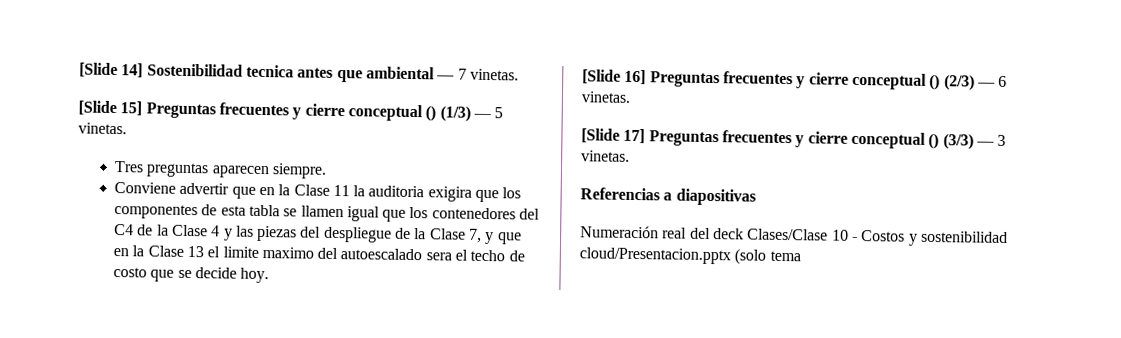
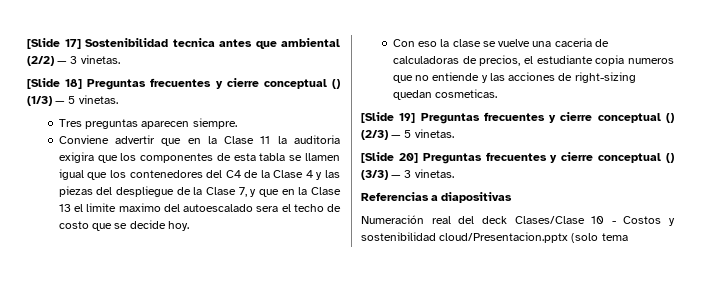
[79,62,144,78] [Slide 14] -> [27,38,81,49] [Slide 17]
[436,68,519,81] [78,100,143,116] — 7 vinetas. // [Slide 15] -> [27,55,120,66] [27,78,83,89] (2/2) — 3 vinetas. // [Slide 18]
[582,69,647,85] // [Slide 16] -> [392,38,609,47] [392,55,674,66] [392,72,636,83] [392,89,498,100] [361,112,416,123] // Con eso la clase se vuelve una caceria de calculadoras de precios, el estudiante copia numeros que no entiende y las acciones de right-sizing quedan cosmeticas. // [Slide 19]
[998,75,1008,87] [581,91,631,103] [581,128,646,144] 6 vinetas. // [Slide 17] -> [404,129,454,138] [361,152,418,163] 5 vinetas. // [Slide 20]

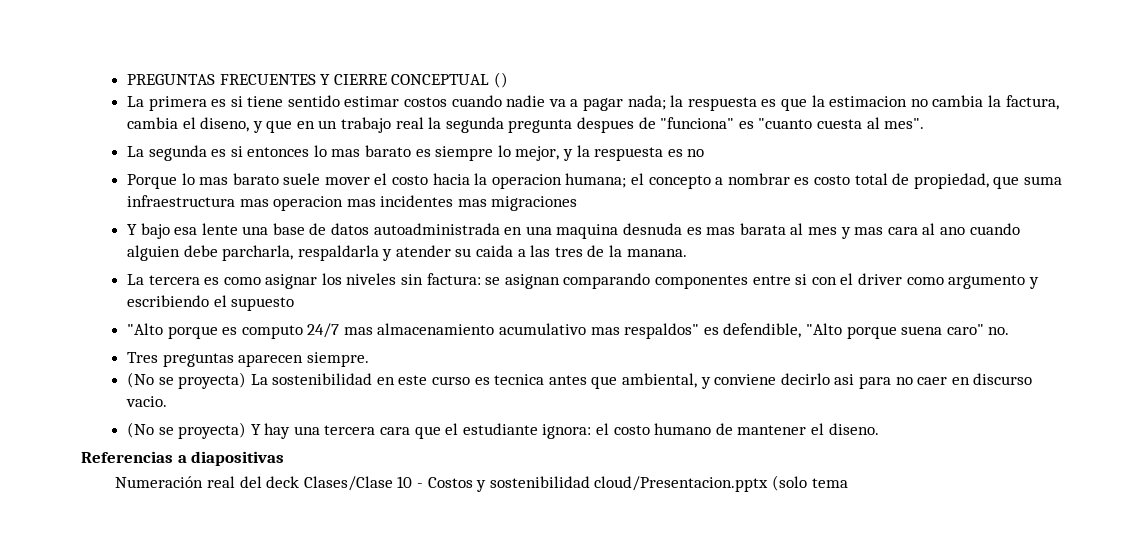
[27,38,340,49] [27,55,120,66] [27,78,340,90] [27,95,118,106] [58,118,237,129] [58,135,340,146] [58,152,340,163] [58,169,340,180] [58,186,342,197] [58,203,341,212] [58,220,189,231] [392,38,609,47] [392,55,674,66] [392,72,636,83] [392,89,498,100] [361,112,674,124] [361,129,454,140] [361,152,674,164] [361,169,454,180] [Slide 17] Sostenibilidad tecnica antes que ambiental (2/2) — 3 vinetas. // [Slide 18] Preguntas frecuentes y cierre conceptual () (1/3) — 5 vinetas. // Tres preguntas aparecen siempre. // Conviene advertir que en la Clase 11 la auditoria exigira que los componentes de esta tabla se llamen igual que los contenedores del C4 de la Clase 4 y las piezas del despliegue de la Clase 7, y que en la Clase 13 el limite maximo del autoescalado sera el techo de costo que se decide hoy. // Con eso la clase se vuelve una caceria de calculadoras de precios, el estudiante copia numeros que no entiende y las acciones de right-sizing quedan cosmeticas. // [Slide 19] Preguntas frecuentes y cierre conceptual () (2/3) — 5 vinetas. // [Slide 20] Preguntas frecuentes y cierre conceptual () (3/3) — 3 vinetas. -> [126,72,508,88] [126,95,1059,111] [126,117,925,133] [126,145,705,161] [126,173,1062,189] [126,195,578,211] [126,223,1020,239] [126,245,687,261] [126,273,1039,289] [126,295,295,311] [126,323,1010,339] [126,352,369,367] [126,372,1033,389] [125,396,167,407] [126,422,879,439] PREGUNTAS FRECUENTES Y CIERRE CONCEPTUAL () // La primera es si tiene sentido estimar costos cuando nadie va a pagar nada; la respuesta es que la estimacion no cambia la factura, cambia el diseno, y que en un trabajo real la segunda pregunta despues de "funciona" es "cuanto cuesta al mes". // La segunda es si entonces lo mas barato es siempre lo mejor, y la respuesta es no // Porque lo mas barato suele mover el costo hacia la operacion humana; el concepto a nombrar es costo total de propiedad, que suma infraestructura mas operacion mas incidentes mas migraciones // Y bajo esa lente una base de datos autoadministrada en una maquina desnuda es mas barata al mes y mas cara al ano cuando alguien debe parcharla, respaldarla y atender su caida a las tres de la manana. // La tercera es como asignar los niveles sin factura: se asignan comparando componentes entre si con el driver como argumento y escribiendo el supuesto // "Alto porque es computo 24/7 mas almacenamiento acumulativo mas respaldos" es defendible, "Alto porque suena caro" no. // Tres preguntas aparecen siempre. // (No se proyecta) La sostenibilidad en este curso es tecnica antes que ambiental, y conviene decirlo asi para no caer en discurso vacio. // (No se proyecta) Y hay una tercera cara que el estudiante ignora: el costo humano de mantener el diseno.

